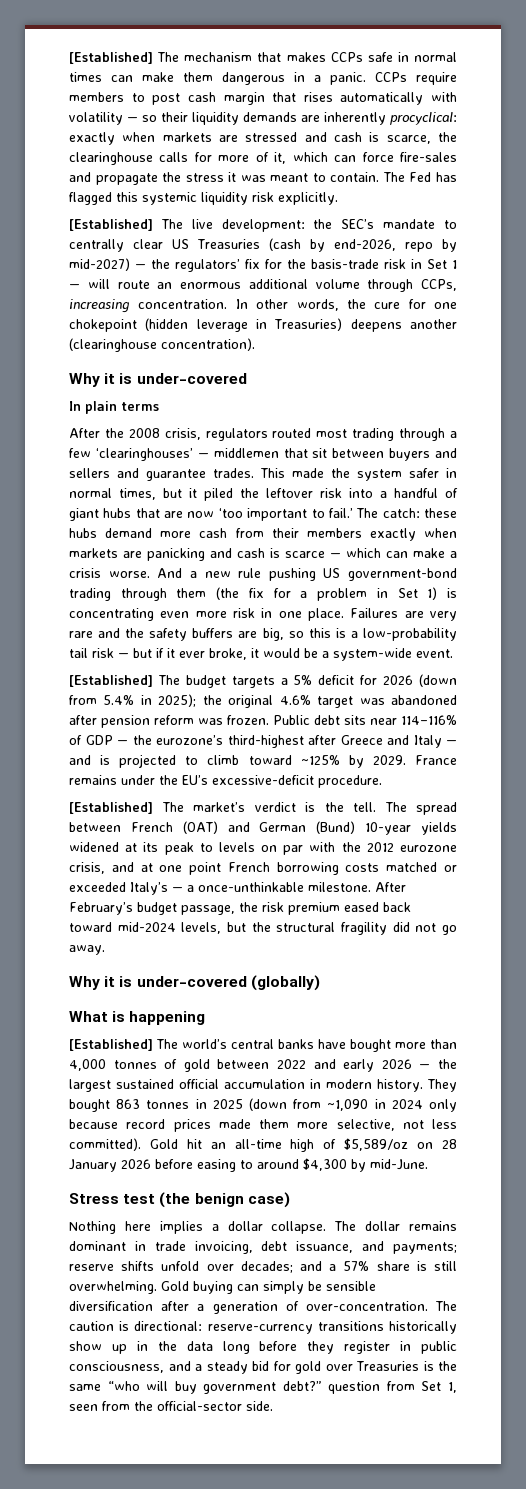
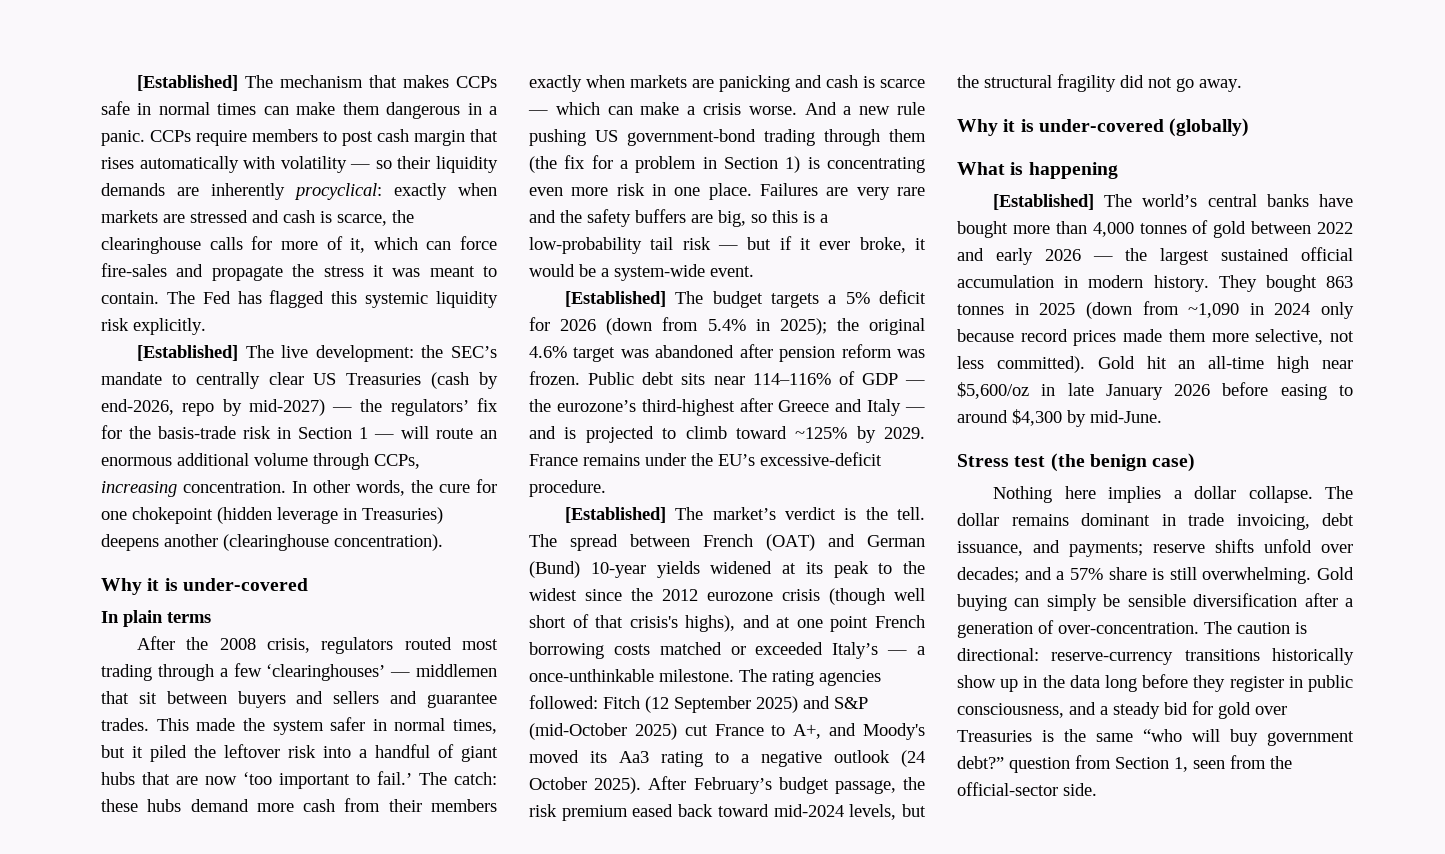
[427,259,447,269] Set -> [298,427,352,439] Section
[397,588,418,598] Set -> [724,157,778,169] Section
[218,842,458,855] [69,862,105,874] levels on par with the 2012 eurozone crisis, -> [903,561,925,574] [529,588,925,605] [529,614,736,632] the widest since the 2012 eurozone crisis (though well short of that crisis's highs),
(371, 887) none -> [739,669,881,686] [529,695,868,713] [529,723,925,740] [529,750,925,767] [529,777,642,794] The rating agencies followed: Fitch (12 September 2025) and S&P (mid-October 2025) cut France to A+, and Moody's moved its Aa3 rating to a negative outlook (24 October 2025).
[323,1138,458,1151] of $5,589/oz on 28 -> [1322,360,1353,369] [957,382,1094,399] near $5,600/oz in late
[421,1381,442,1391] Set -> [1115,757,1169,769] Section

